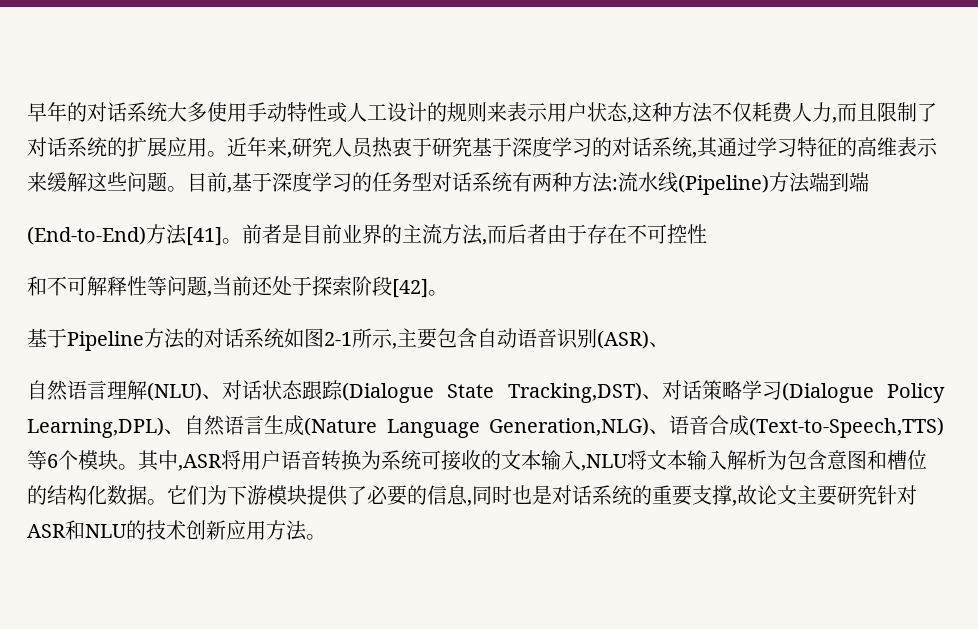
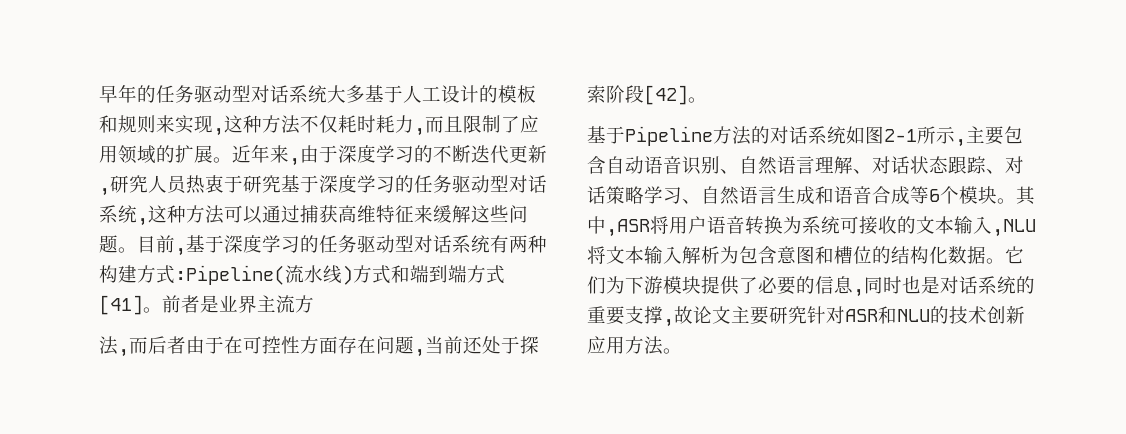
(87, 112) none -> [156,85,251,103] 任务驱动型
[207,102,628,123] 使用手动特性或人工设计的规则来表示用户状态 -> [365,85,536,103] [99,115,213,134] 基于人工设计的模板和规则来实现
[772,102,812,123] 费人 -> [357,115,395,133] 时耗
[27,137,287,157] 对话系统的扩展应用。近年来 -> [520,115,539,133] [99,144,547,166] 应用领域的扩展。近年来,由于深度学习的不断迭代更新
(612, 147) none -> [414,175,509,193] 任务驱动型
[697,137,938,158] 其通过学习特征的高维表示 -> [148,205,414,224] 这种方法可以通过捕获高维特征
(412, 182) none -> [357,235,395,253] 驱动
[572,172,810,195] 方法:流水线(Pipeline)方法 -> [99,265,410,285] 构建方式:Pipeline(流水线)方式和
[27,224,187,245] // (End-to-End)方法 -> [467,265,505,284] 方式
[302,224,402,244] 目前业界的 -> [219,295,257,313] 业界
(462, 234) none -> (314, 304) //
[587,224,647,244] 存在不 -> [224,336,243,354] 在
[27,276,167,296] // 和不可解释性等 -> [300,336,376,354] 方面存在
[597,330,669,349] (ASR)、 // -> [720,169,739,174] 、
[147,382,202,401] (NLU) -> (853, 165) none
[342,382,642,403] (Dialogue State Tracking,DST) -> (986, 165) none
[781,382,945,403] [27,417,164,438] (Dialogue Policy Learning,DPL) -> (682, 195) none
[304,417,669,438] (Nature Language Generation,NLG)、 -> [815,186,834,204] 和
[749,417,944,438] (Text-to-Speech,TTS) -> (910, 195) none

